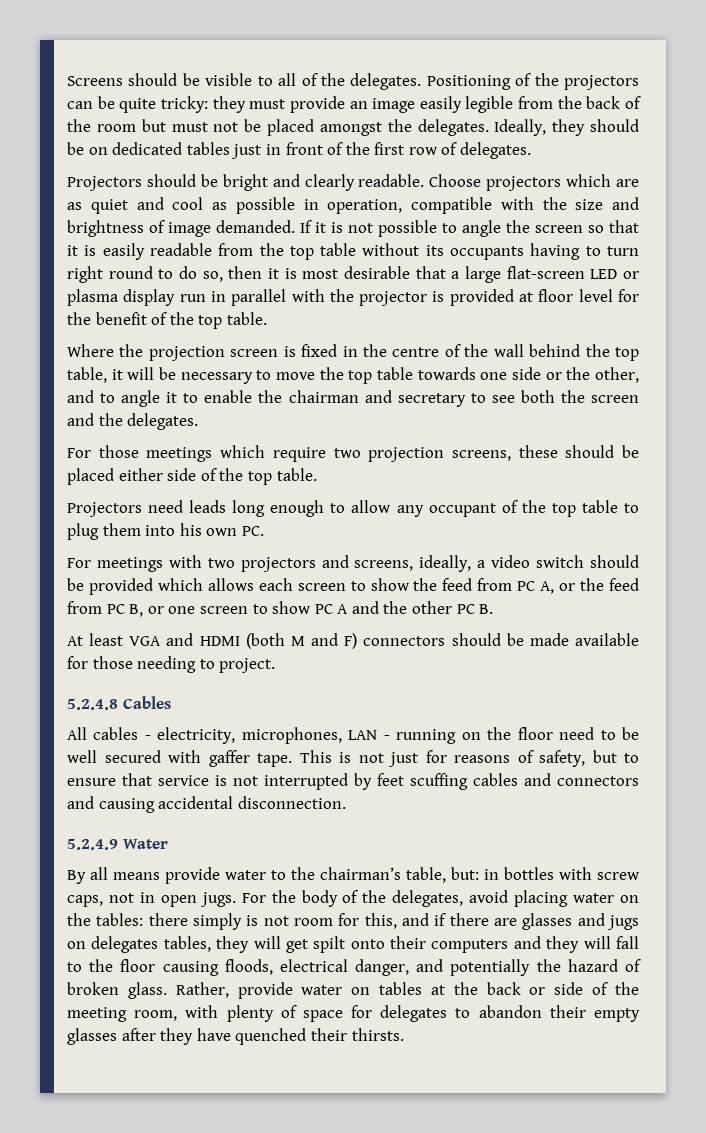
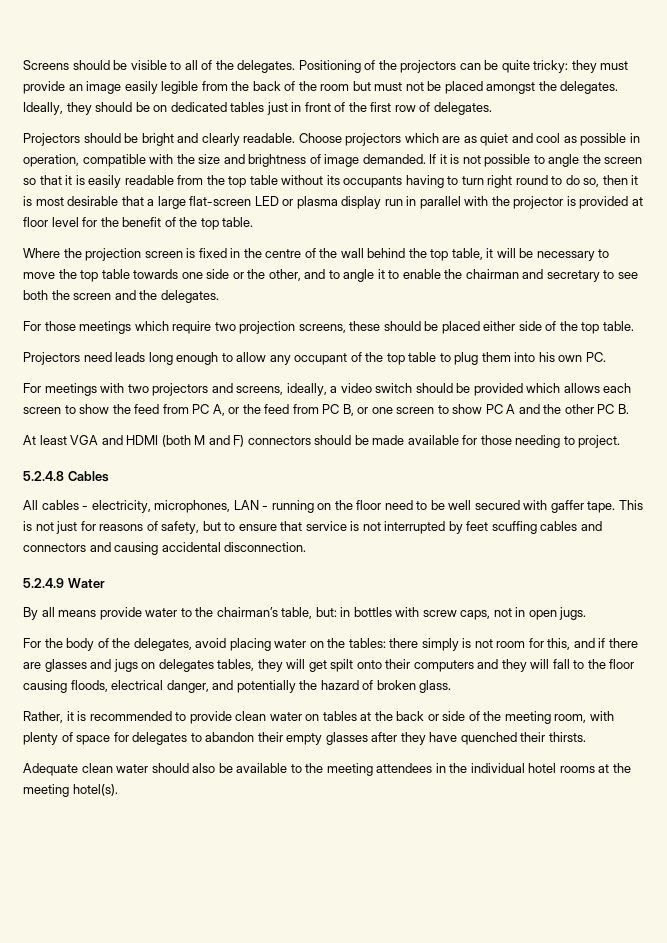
(236, 899) none -> (587, 613) //
[175,982,293,999] Rather, provide -> [23,711,267,724] // Rather, it is recommended to provide clean
(404, 1034) none -> [23,763,631,776] [23,784,118,797] // Adequate clean water should also be available to the meeting attendees in the individual hotel rooms at the meeting hotel(s).

